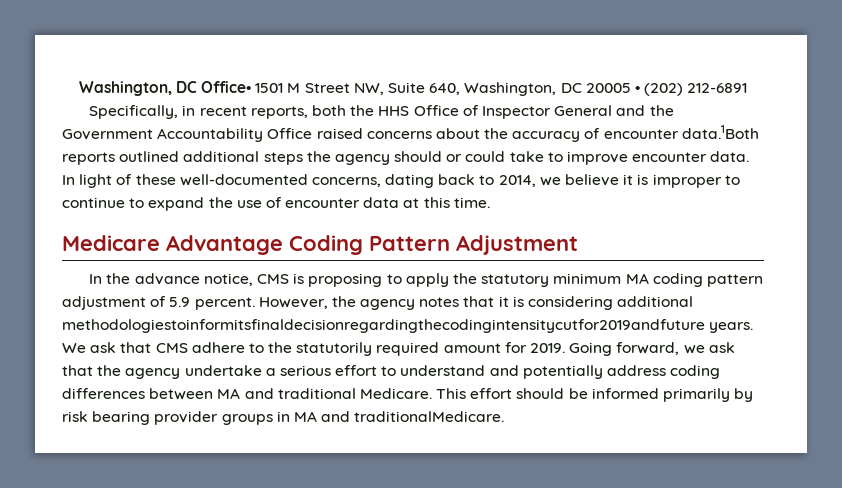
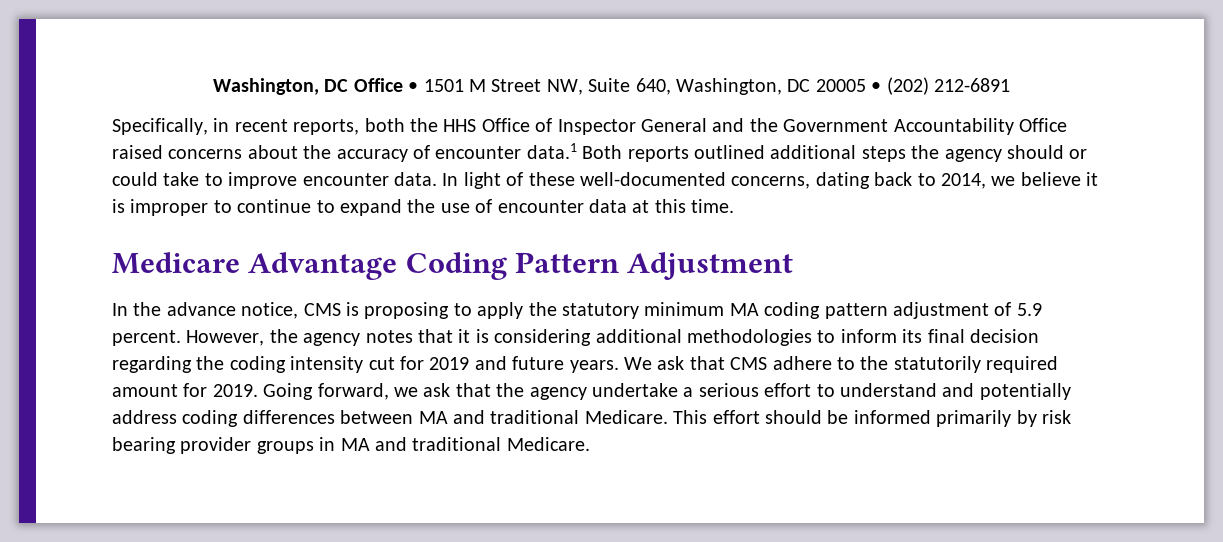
[78,81,252,96] Washington, DC Office• -> [213,78,419,95] Washington, DC Office •
[681,125,759,139] data.1Both -> [526,143,623,159] data.1 Both
[62,319,705,333] methodologiestoinformitsfinaldecisionregardingthecodingintensitycutfor2019andfuture -> [686,329,1039,346] [112,356,565,373] methodologies to inform its final decision regarding the coding intensity cut for 2019 and future
[354,411,505,422] traditionalMedicare. -> [412,437,590,451] traditional Medicare.

